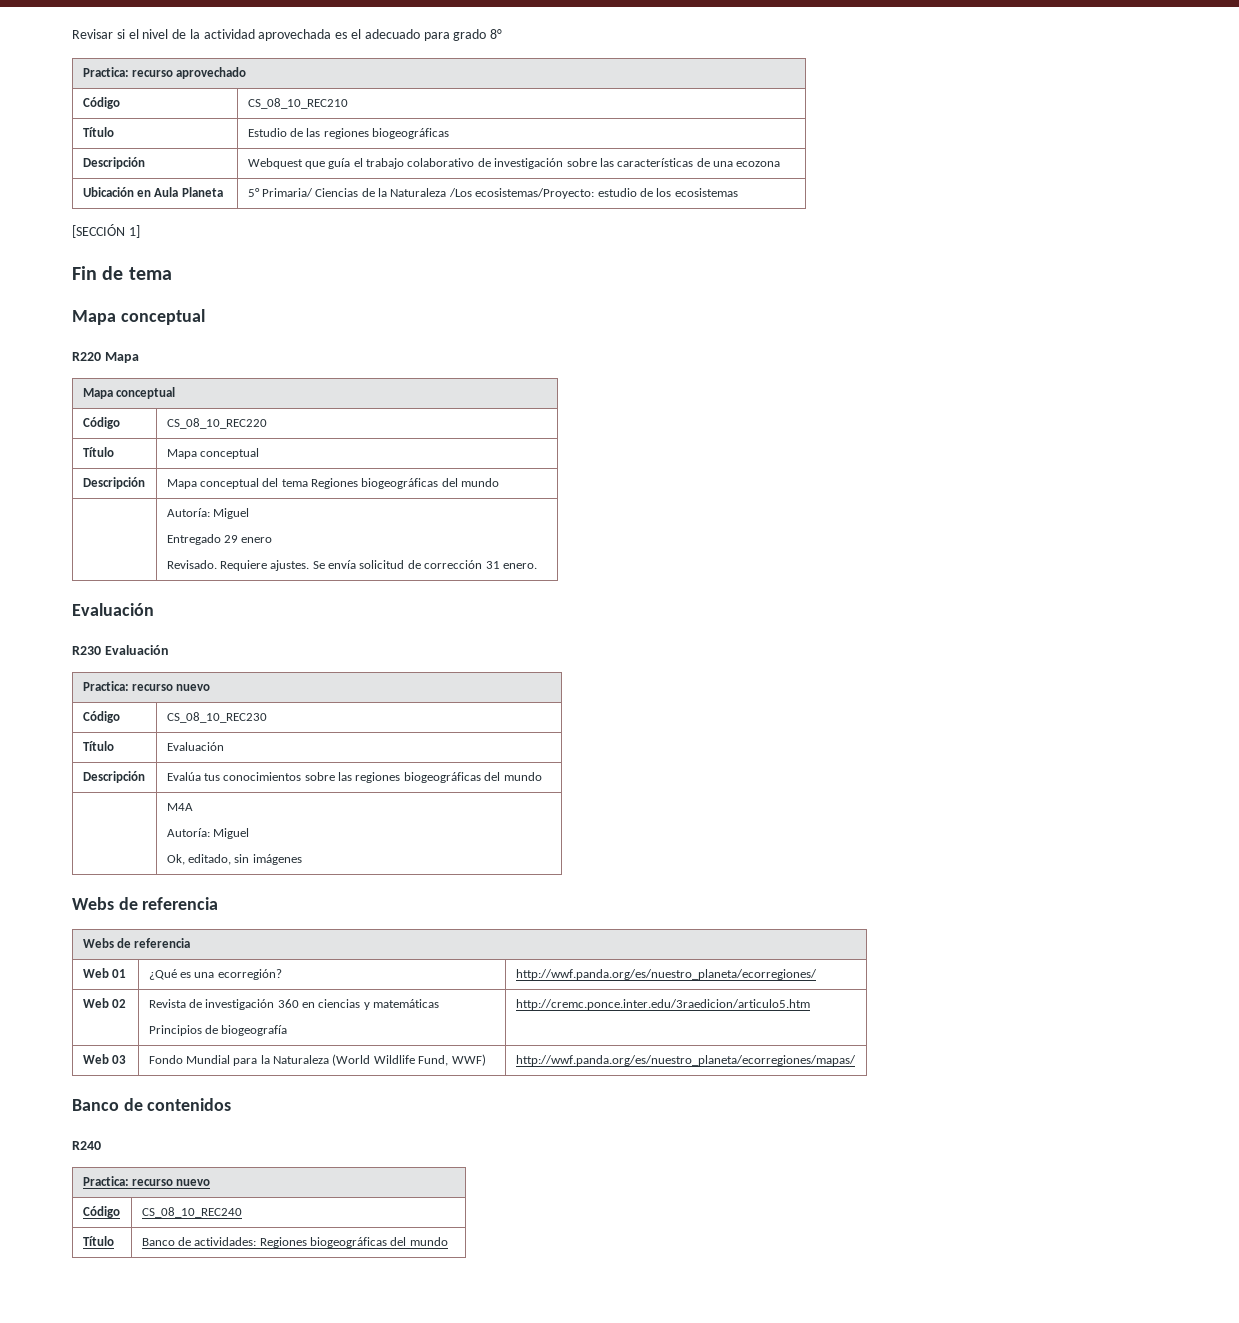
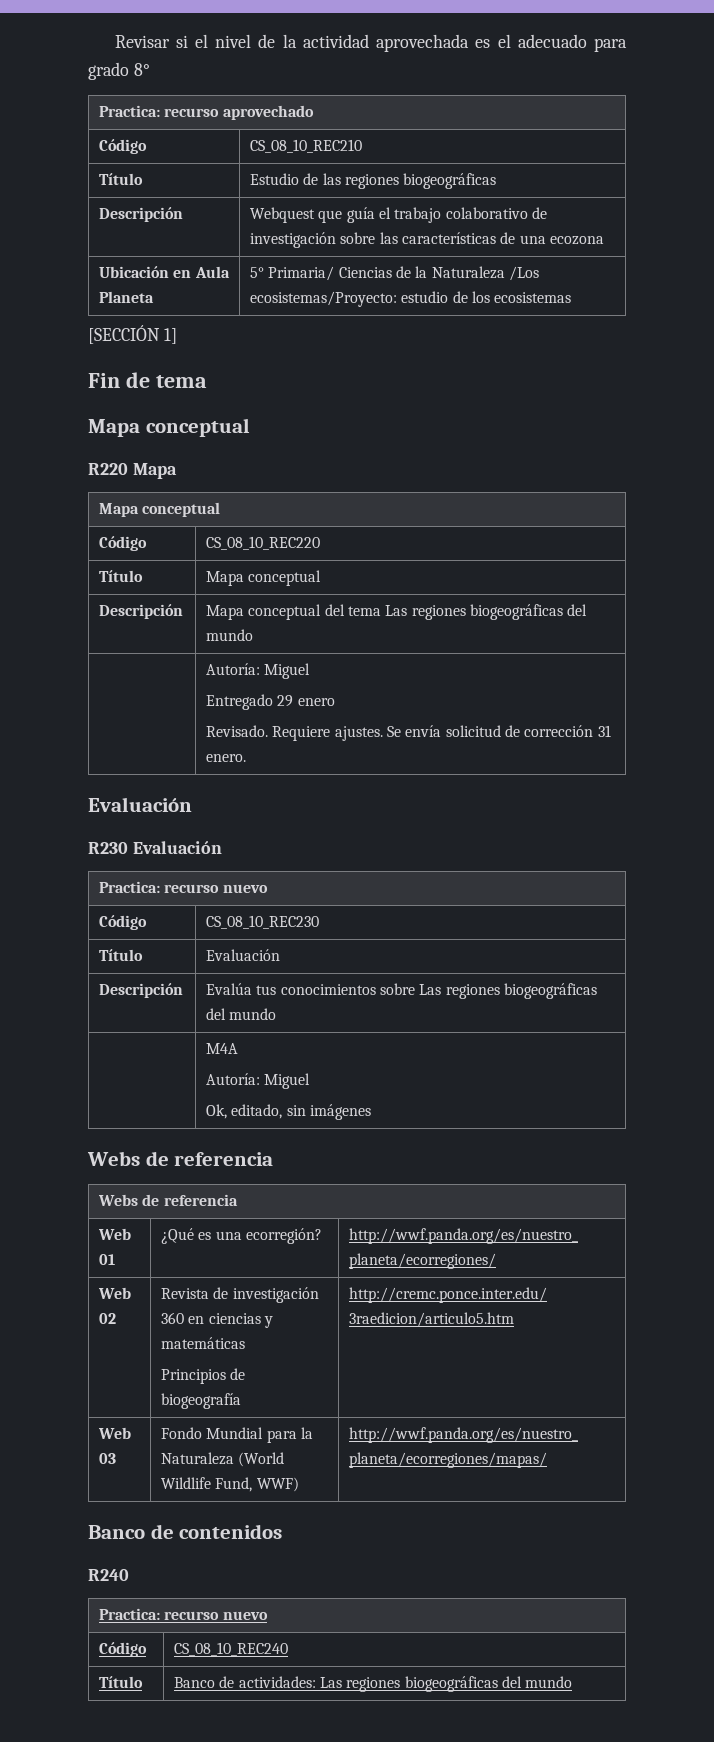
[311,478,359,489] Regiones -> [385,605,466,620] Las regiones
[338,772,353,781] las -> [419,984,442,995] Las
[259,1237,307,1248] Regiones -> [320,1677,401,1692] Las regiones

